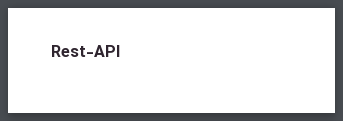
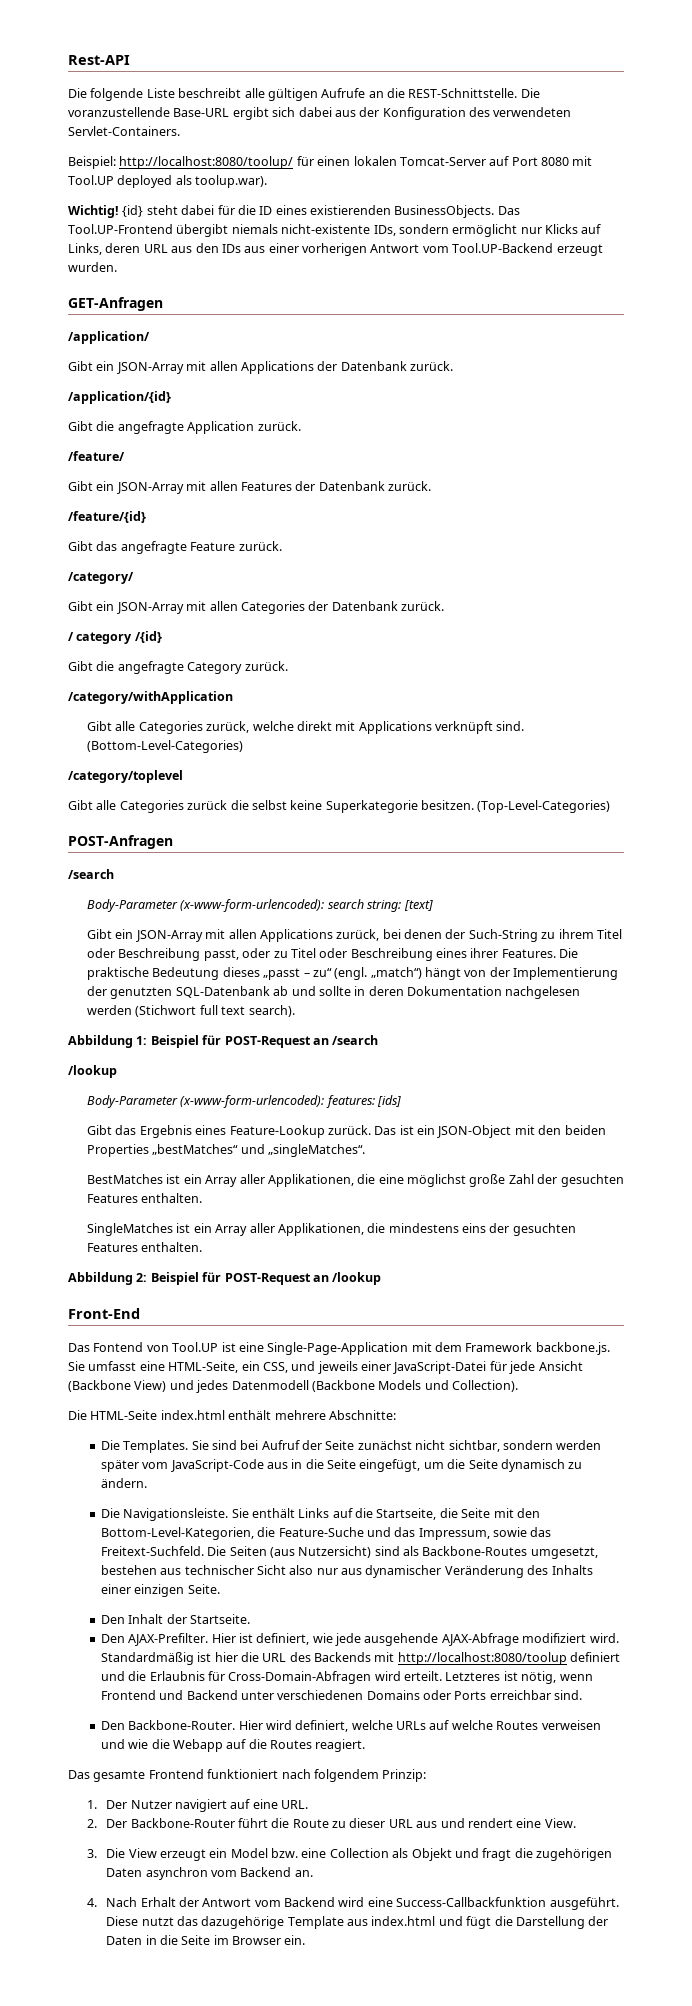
(120, 51) none -> [68,88,540,101] [68,107,572,120] [68,126,180,136] [68,156,593,169] [68,175,268,188] [68,205,520,218] [68,224,602,237] [68,243,603,256] [68,262,117,272] [68,297,163,311] [68,331,150,344] [68,361,453,374] [68,391,171,404] [68,421,301,434] [68,451,125,461] [68,481,431,494] [68,511,146,523] [68,541,282,554] [68,572,134,584] [68,601,444,614] [68,631,162,644] [68,661,288,674] [68,691,233,704] [87,721,525,734] [87,740,244,753] [68,770,183,783] [68,800,611,813] [68,835,173,849] [68,869,114,879] [87,899,433,912] [87,929,622,942] [87,948,579,961] [87,967,619,980] [87,986,581,999] [87,1005,295,1017] [68,1035,379,1048] [68,1065,117,1078] [87,1095,402,1108] [87,1125,606,1138] [87,1144,366,1157] [87,1174,624,1187] [87,1193,203,1203] [87,1223,576,1236] [87,1242,203,1252] [68,1272,382,1285] [68,1308,140,1319] [68,1342,610,1355] [68,1361,583,1374] [68,1380,518,1393] [68,1410,396,1420] [100,1440,602,1453] [100,1459,583,1472] [100,1478,147,1488] [100,1508,540,1521] [100,1527,552,1540] [100,1546,598,1559] [100,1565,593,1578] [100,1584,220,1597] [100,1614,250,1624] [100,1633,619,1646] [100,1652,621,1665] [100,1671,593,1684] [100,1690,583,1700] [100,1720,601,1732] [100,1739,366,1752] [68,1769,427,1782] [87,1799,309,1812] [87,1818,576,1828] [87,1848,613,1861] [106,1867,313,1880] [87,1897,619,1910] [106,1916,609,1929] [106,1935,306,1945] // Die folgende Liste beschreibt alle gültigen Aufrufe an die REST-Schnittstelle. Die voranzustellende Base-URL ergibt sich dabei aus der Konfiguration des verwendeten Servlet-Containers. // Beispiel: http://localhost:8080/toolup/ für einen lokalen Tomcat-Server auf Port 8080 mit Tool.UP deployed als toolup.war). // Wichtig! {id} steht dabei für die ID eines existierenden BusinessObjects. Das Tool.UP-Frontend übergibt niemals nicht-existente IDs, sondern ermöglicht nur Klicks auf Links, deren URL aus den IDs aus einer vorherigen Antwort vom Tool.UP-Backend erzeugt wurden. // GET-Anfragen // /application/ // Gibt ein JSON-Array mit allen Applications der Datenbank zurück. // /application/{id} // Gibt die angefragte Application zurück. // /feature/ // Gibt ein JSON-Array mit allen Features der Datenbank zurück. // /feature/{id} // Gibt das angefragte Feature zurück. // /category/ // Gibt ein JSON-Array mit allen Categories der Datenbank zurück. // / category /{id} // Gibt die angefragte Category zurück. // /category/withApplication // Gibt alle Categories zurück, welche direkt mit Applications verknüpft sind. (Bottom-Level-Categories) // /category/toplevel // Gibt alle Categories zurück die selbst keine Superkategorie besitzen. (Top-Level-Categories) // POST-Anfragen // /search // Body-Parameter (x-www-form-urlencoded): search string: [text] // Gibt ein JSON-Array mit allen Applications zurück, bei denen der Such-String zu ihrem Titel oder Beschreibung passt, oder zu Titel oder Beschreibung eines ihrer Features. Die praktische Bedeutung dieses „passt – zu“ (engl. „match“) hängt von der Implementierung der genutzten SQL-Datenbank ab und sollte in deren Dokumentation nachgelesen werden (Stichwort full text search). // Abbildung 1: Beispiel für POST-Request an /search // /lookup // Body-Parameter (x-www-form-urlencoded): features: [ids] // Gibt das Ergebnis eines Feature-Lookup zurück. Das ist ein JSON-Object mit den beiden Properties „bestMatches“ und „singleMatches“. // BestMatches ist ein Array aller Applikationen, die eine möglichst große Zahl der gesuchten Features enthalten. // SingleMatches ist ein Array aller Applikationen, die mindestens eins der gesuchten Features enthalten. // Abbildung 2: Beispiel für POST-Request an /lookup // Front-End // Das Fontend von Tool.UP ist eine Single-Page-Application mit dem Framework backbone.js. Sie umfasst eine HTML-Seite, ein CSS, und jeweils einer JavaScript-Datei für jede Ansicht (Backbone View) und jedes Datenmodell (Backbone Models und Collection). // Die HTML-Seite index.html enthält mehrere Abschnitte: // Die Templates. Sie sind bei Aufruf der Seite zunächst nicht sichtbar, sondern werden später vom JavaScript-Code aus in die Seite eingefügt, um die Seite dynamisch zu ändern. // Die Navigationsleiste. Sie enthält Links auf die Startseite, die Seite mit den Bottom-Level-Kategorien, die Feature-Suche und das Impressum, sowie das Freitext-Suchfeld. Die Seiten (aus Nutzersicht) sind als Backbone-Routes umgesetzt, bestehen aus technischer Sicht also nur aus dynamischer Veränderung des Inhalts einer einzigen Seite. // Den Inhalt der Startseite. // Den AJAX-Prefilter. Hier ist definiert, wie jede ausgehende AJAX-Abfrage modifiziert wird. Standardmäßig ist hier die URL des Backends mit http://localhost:8080/toolup definiert und die Erlaubnis für Cross-Domain-Abfragen wird erteilt. Letzteres ist nötig, wenn Frontend und Backend unter verschiedenen Domains oder Ports erreichbar sind. // Den Backbone-Router. Hier wird definiert, welche URLs auf welche Routes verweisen und wie die Webapp auf die Routes reagiert. // Das gesamte Frontend funktioniert nach folgendem Prinzip: // 1. Der Nutzer navigiert auf eine URL. // 2. Der Backbone-Router führt die Route zu dieser URL aus und rendert eine View. // 3. Die View erzeugt ein Model bzw. eine Collection als Objekt und fragt die zugehörigen Daten asynchron vom Backend an. // 4. Nach Erhalt der Antwort vom Backend wird eine Success-Callbackfunktion ausgeführt. Diese nutzt das dazugehörige Template aus index.html und fügt die Darstellung der Daten in die Seite im Browser ein.

